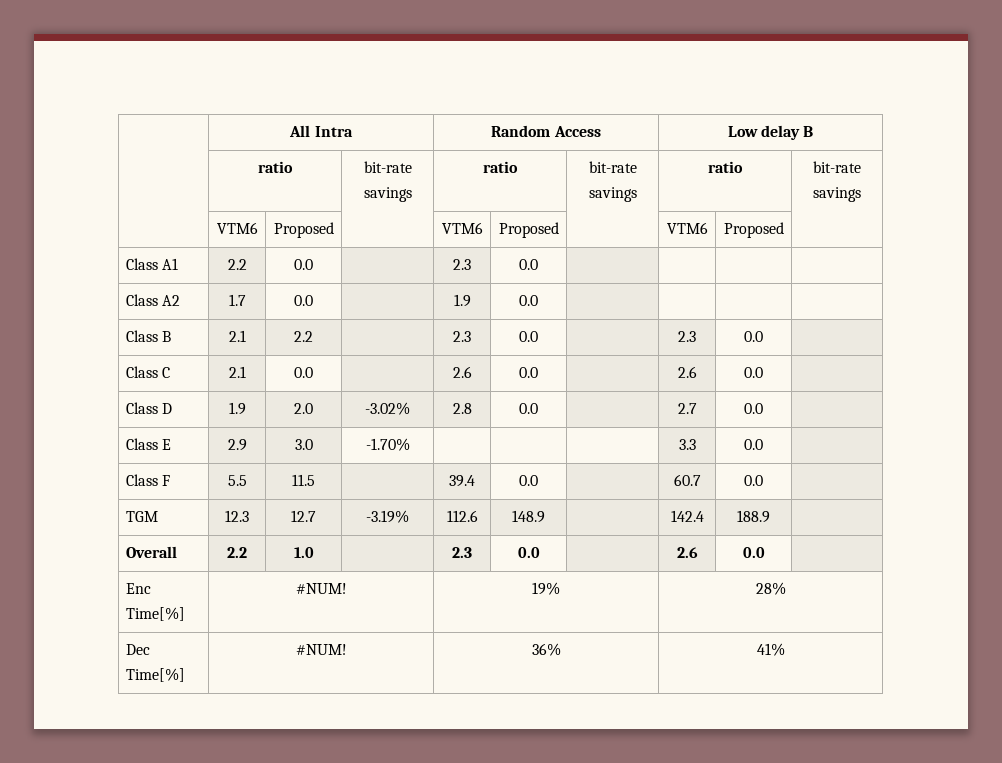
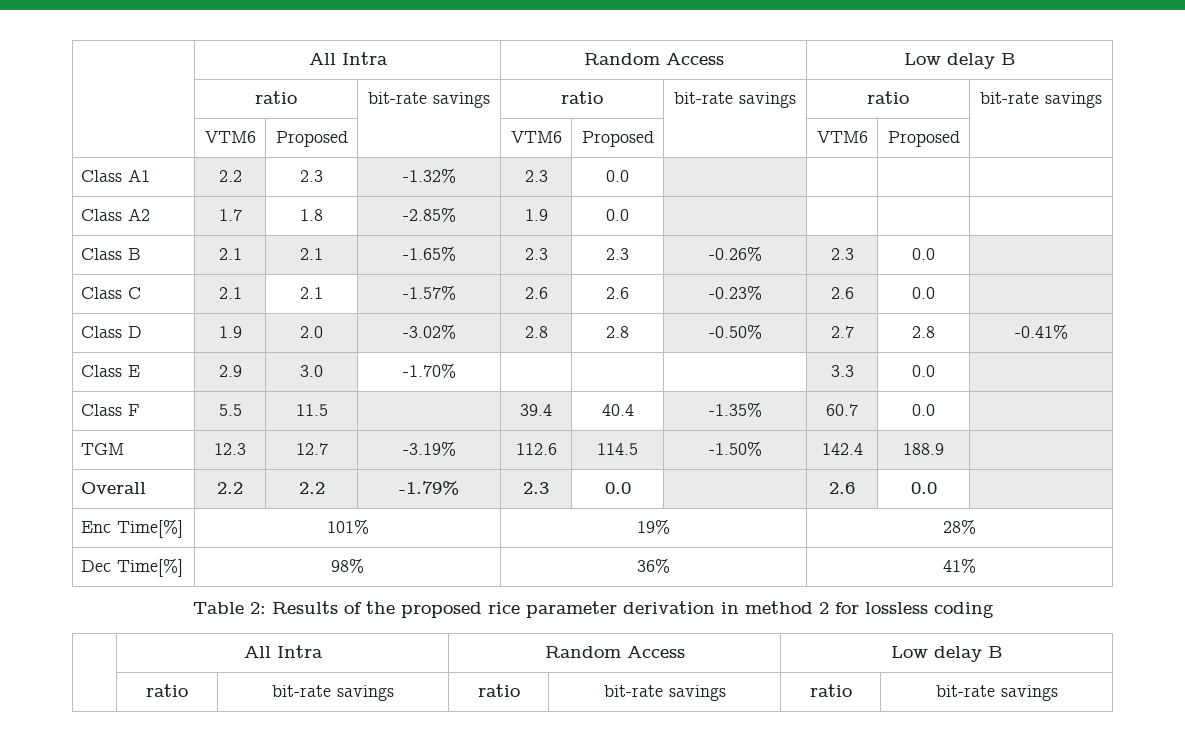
[294,259,313,270] 0.0 | -> [300,170,323,182] [402,168,456,183] 2.3 | -1.32%
[294,295,313,306] 0.0 | -> [300,209,323,221] [402,207,456,222] 1.8 | -2.85%
[294,331,313,342] [453,331,471,342] [519,331,538,342] 2.2 | | 2.3 | 0.0 | -> [300,248,323,260] [402,246,456,261] [524,248,548,260] [606,248,629,260] [708,246,762,261] 2.1 | -1.65% | 2.3 | 2.3 | -0.26%
[294,367,313,378] [452,366,472,378] [519,367,538,378] 0.0 | | 2.6 | 0.0 | -> [300,287,323,299] [402,285,456,300] [524,287,548,299] [606,287,629,299] [708,285,762,300] 2.1 | -1.57% | 2.6 | 2.6 | -0.23%
[519,403,538,414] 0.0 | -> [606,326,629,338] [708,324,762,339] 2.8 | -0.50%
[744,403,763,414] 0.0 | -> [912,326,935,338] [1014,324,1068,339] 2.8 | -0.41%
[519,475,538,486] 0.0 | -> [601,404,634,416] [708,402,762,417] 40.4 | -1.35%
[512,510,545,523] 148.9 | -> [597,443,638,455] [708,441,762,456] 114.5 | -1.50%
[293,547,314,558] 1.0 | -> [298,482,325,494] [399,481,459,495] 2.2 | -1.79%
[295,583,347,594] #NUM! -> [326,519,369,534] 101%
[295,644,347,655] #NUM! -> [331,558,364,573] 98%
(785, 649) none -> [192,601,994,618] [243,645,323,658] [544,646,685,658] [890,646,1003,662] [146,684,188,697] [272,685,394,701] [477,684,520,697] [603,685,726,701] [809,684,852,697] [935,685,1058,701] // Table 2: Results of the proposed rice parameter derivation in method 2 for lossless coding // | All Intra | Random Access | Low delay B // | ratio | bit-rate savings | ratio | bit-rate savings | ratio | bit-rate savings

